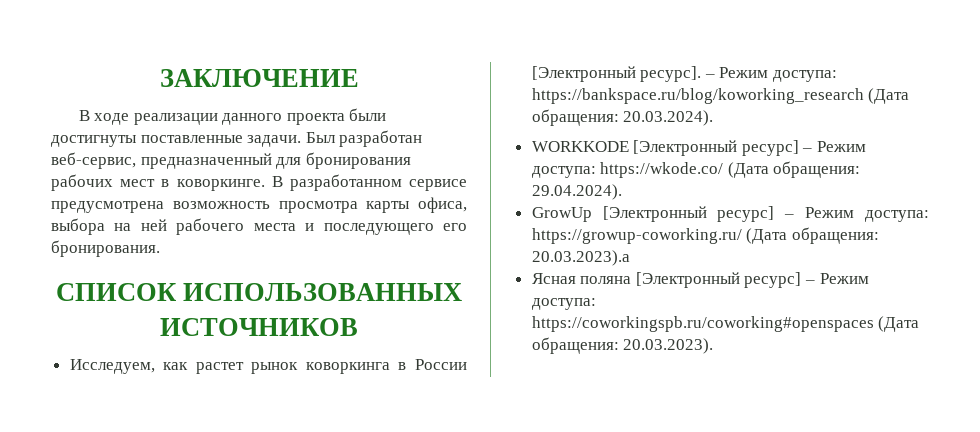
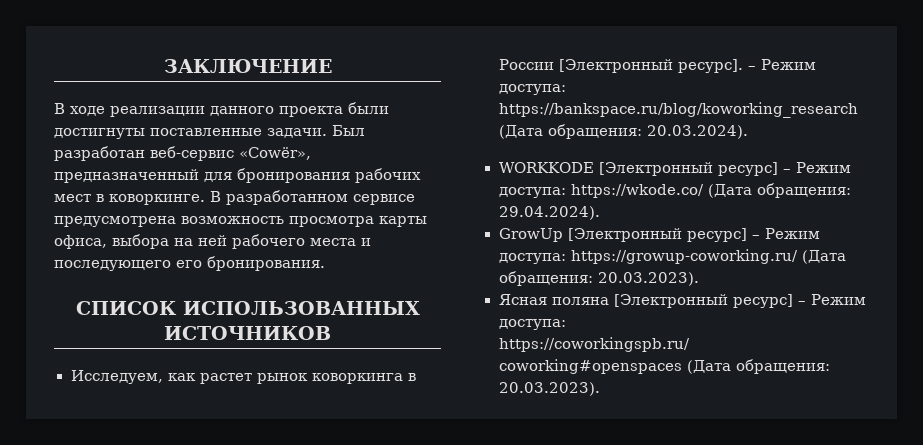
[51,152,136,169] веб-сервис, -> [150,146,311,161] веб-сервис «Cowёr»,
[531,250,630,266] 20.03.2023).а -> [597,272,699,286] 20.03.2023).

